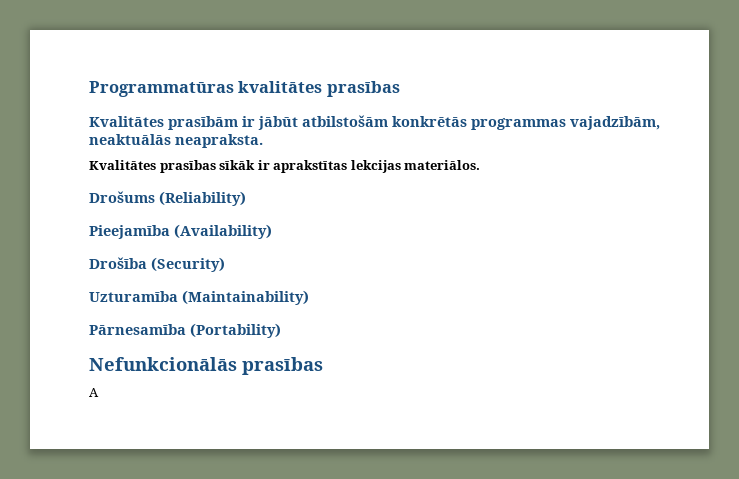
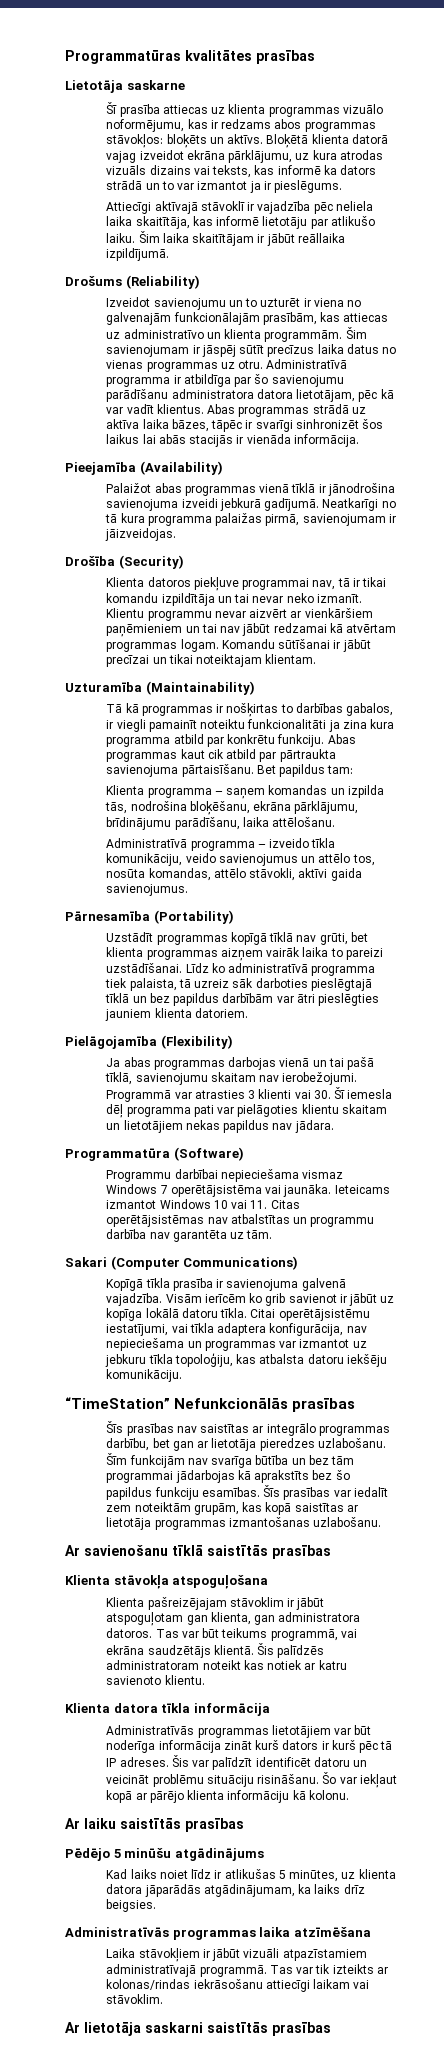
[89,115,660,130] [89,134,263,148] [89,160,481,173] [89,191,246,206] [89,224,272,239] [89,257,225,272] [89,290,309,305] [89,323,281,338] [89,357,323,375] [89,388,99,397] Kvalitātes prasībām ir jābūt atbilstošām konkrētās programmas vajadzībām, neaktuālās neapraksta. // Kvalitātes prasības sīkāk ir aprakstītas lekcijas materiālos. // Drošums (Reliability) // Pieejamība (Availability) // Drošība (Security) // Uzturamība (Maintainability) // Pārnesamība (Portability) // Nefunkcionālās prasības // A -> [65,80,185,93] [106,102,383,117] [106,119,376,132] [106,134,388,148] [106,150,383,163] [106,165,377,178] [106,180,343,193] [106,201,373,214] [106,216,375,229] [106,231,345,246] [106,248,170,261] [65,275,200,289] [106,297,362,310] [106,312,389,325] [106,327,367,342] [106,344,397,357] [106,359,348,372] [106,374,344,387] [106,389,394,402] [106,404,366,417] [106,419,384,432] [106,434,359,447] [65,461,223,475] [106,483,395,496] [106,498,396,511] [105,513,396,526] [105,528,177,541] [65,555,184,569] [106,577,387,591] [106,593,362,606] [106,608,373,621] [106,623,397,637] [106,639,371,652] [106,654,317,667] [65,681,255,695] [106,703,394,717] [106,719,395,732] [106,734,356,747] [106,749,336,762] [106,764,354,777] [106,785,384,799] [105,801,359,815] [106,817,336,830] [106,838,336,851] [106,853,375,866] [106,868,362,881] [106,884,189,896] [65,910,234,924] [106,932,368,945] [106,947,383,961] [106,963,376,976] [105,978,372,991] [105,993,380,1006] [105,1008,248,1021] [65,1035,233,1049] [106,1057,375,1070] [105,1072,358,1085] [106,1087,393,1102] [106,1104,387,1118] [106,1120,334,1133] [65,1147,244,1161] [106,1169,344,1182] [106,1184,390,1197] [106,1199,300,1209] [106,1214,375,1227] [106,1229,273,1242] [65,1256,299,1270] [106,1278,346,1291] [106,1293,395,1306] [106,1308,370,1321] [106,1323,367,1336] [106,1338,367,1351] [105,1353,387,1367] [106,1369,183,1382] [65,1397,356,1412] [106,1421,390,1436] [106,1438,386,1451] [106,1453,355,1468] [106,1470,350,1483] [106,1485,388,1500] [106,1502,358,1515] [106,1517,382,1530] [65,1545,331,1559] [65,1574,269,1589] [106,1597,325,1610] [106,1612,361,1626] [106,1628,357,1641] [106,1643,325,1658] [106,1660,347,1670] [106,1675,205,1685] [65,1703,270,1716] [106,1725,372,1738] [106,1740,393,1753] [106,1755,368,1770] [106,1772,397,1788] [106,1790,349,1803] [65,1818,244,1832] [65,1847,264,1861] [106,1869,396,1882] [106,1884,365,1897] [106,1899,157,1912] [65,1926,371,1940] [106,1948,367,1962] [106,1964,388,1977] [106,1979,370,1992] [106,1994,164,2004] [65,2022,331,2036] Lietotāja saskarne // Šī prasība attiecas uz klienta programmas vizuālo noformējumu, kas ir redzams abos programmas stāvokļos: bloķēts un aktīvs. Bloķētā klienta datorā vajag izveidot ekrāna pārklājumu, uz kura atrodas vizuāls dizains vai teksts, kas informē ka dators strādā un to var izmantot ja ir pieslēgums. // Attiecīgi aktīvajā stāvoklī ir vajadzība pēc neliela laika skaitītāja, kas informē lietotāju par atlikušo laiku. Šim laika skaitītājam ir jābūt reāllaika izpildījumā. // Drošums (Reliability) // Izveidot savienojumu un to uzturēt ir viena no galvenajām funkcionālajām prasībām, kas attiecas uz administratīvo un klienta programmām. Šim savienojumam ir jāspēj sūtīt precīzus laika datus no vienas programmas uz otru. Administratīvā programma ir atbildīga par šo savienojumu parādīšanu administratora datora lietotājam, pēc kā var vadīt klientus. Abas programmas strādā uz aktīva laika bāzes, tāpēc ir svarīgi sinhronizēt šos laikus lai abās stacijās ir vienāda informācija. // Pieejamība (Availability) // Palaižot abas programmas vienā tīklā ir jānodrošina savienojuma izveidi jebkurā gadījumā. Neatkarīgi no tā kura programma palaižas pirmā, savienojumam ir jāizveidojas. // Drošība (Security) // Klienta datoros piekļuve programmai nav, tā ir tikai komandu izpildītāja un tai nevar neko izmanīt. Klientu programmu nevar aizvērt ar vienkāršiem paņēmieniem un tai nav jābūt redzamai kā atvērtam programmas logam. Komandu sūtīšanai ir jābūt precīzai un tikai noteiktajam klientam. // Uzturamība (Maintainability) // Tā kā programmas ir nošķirtas to darbības gabalos, ir viegli pamainīt noteiktu funkcionalitāti ja zina kura programma atbild par konkrētu funkciju. Abas programmas kaut cik atbild par pārtraukta savienojuma pārtaisīšanu. Bet papildus tam: // Klienta programma – saņem komandas un izpilda tās, nodrošina bloķēšanu, ekrāna pārklājumu, brīdinājumu parādīšanu, laika attēlošanu. // Administratīvā programma – izveido tīkla komunikāciju, veido savienojumus un attēlo tos, nosūta komandas, attēlo stāvokli, aktīvi gaida savienojumus. // Pārnesamība (Portability) // Uzstādīt programmas kopīgā tīklā nav grūti, bet klienta programmas aizņem vairāk laika to pareizi uzstādīšanai. Līdz ko administratīvā programma tiek palaista, tā uzreiz sāk darboties pieslēgtajā tīklā un bez papildus darbībām var ātri pieslēgties jauniem klienta datoriem. // Pielāgojamība (Flexibility) // Ja abas programmas darbojas vienā un tai pašā tīklā, savienojumu skaitam nav ierobežojumi. Programmā var atrasties 3 klienti vai 30. Šī iemesla dēļ programma pati var pielāgoties klientu skaitam un lietotājiem nekas papildus nav jādara. // Programmatūra (Software) // Programmu darbībai nepieciešama vismaz Windows 7 operētājsistēma vai jaunāka. Ieteicams izmantot Windows 10 vai 11. Citas operētājsistēmas nav atbalstītas un programmu darbība nav garantēta uz tām. // Sakari (Computer Communications) // Kopīgā tīkla prasība ir savienojuma galvenā vajadzība. Visām ierīcēm ko grib savienot ir jābūt uz kopīga lokālā datoru tīkla. Citai operētājsistēmu iestatījumi, vai tīkla adaptera konfigurācija, nav nepieciešama un programmas var izmantot uz jebkuru tīkla topoloģiju, kas atbalsta datoru iekšēju komunikāciju. // “TimeStation” Nefunkcionālās prasības // Šīs prasības nav saistītas ar integrālo programmas darbību, bet gan ar lietotāja pieredzes uzlabošanu. Šīm funkcijām nav svarīga būtība un bez tām programmai jādarbojas kā aprakstīts bez šo papildus funkciju esamības. Šīs prasības var iedalīt zem noteiktām grupām, kas kopā saistītas ar lietotāja programmas izmantošanas uzlabošanu. // Ar savienošanu tīklā saistītās prasības // Klienta stāvokļa atspoguļošana // Klienta pašreizējajam stāvoklim ir jābūt atspoguļotam gan klienta, gan administratora datoros. Tas var būt teikums programmā, vai ekrāna saudzētājs klientā. Šis palīdzēs administratoram noteikt kas notiek ar katru savienoto klientu. // Klienta datora tīkla informācija // Administratīvās programmas lietotājiem var būt noderīga informācija zināt kurš dators ir kurš pēc tā IP adreses. Šis var palīdzīt identificēt datoru un veicināt problēmu situāciju risināšanu. Šo var iekļaut kopā ar pārējo klienta informāciju kā kolonu. // Ar laiku saistītās prasības // Pēdējo 5 minūšu atgādinājums // Kad laiks noiet līdz ir atlikušas 5 minūtes, uz klienta datora jāparādās atgādinājumam, ka laiks drīz beigsies. // Administratīvās programmas laika atzīmēšana // Laika stāvokļiem ir jābūt vizuāli atpazīstamiem administratīvajā programmā. Tas var tik izteikts ar kolonas/rindas iekrāsošanu attiecīgi laikam vai stāvoklim. // Ar lietotāja saskarni saistītās prasības

